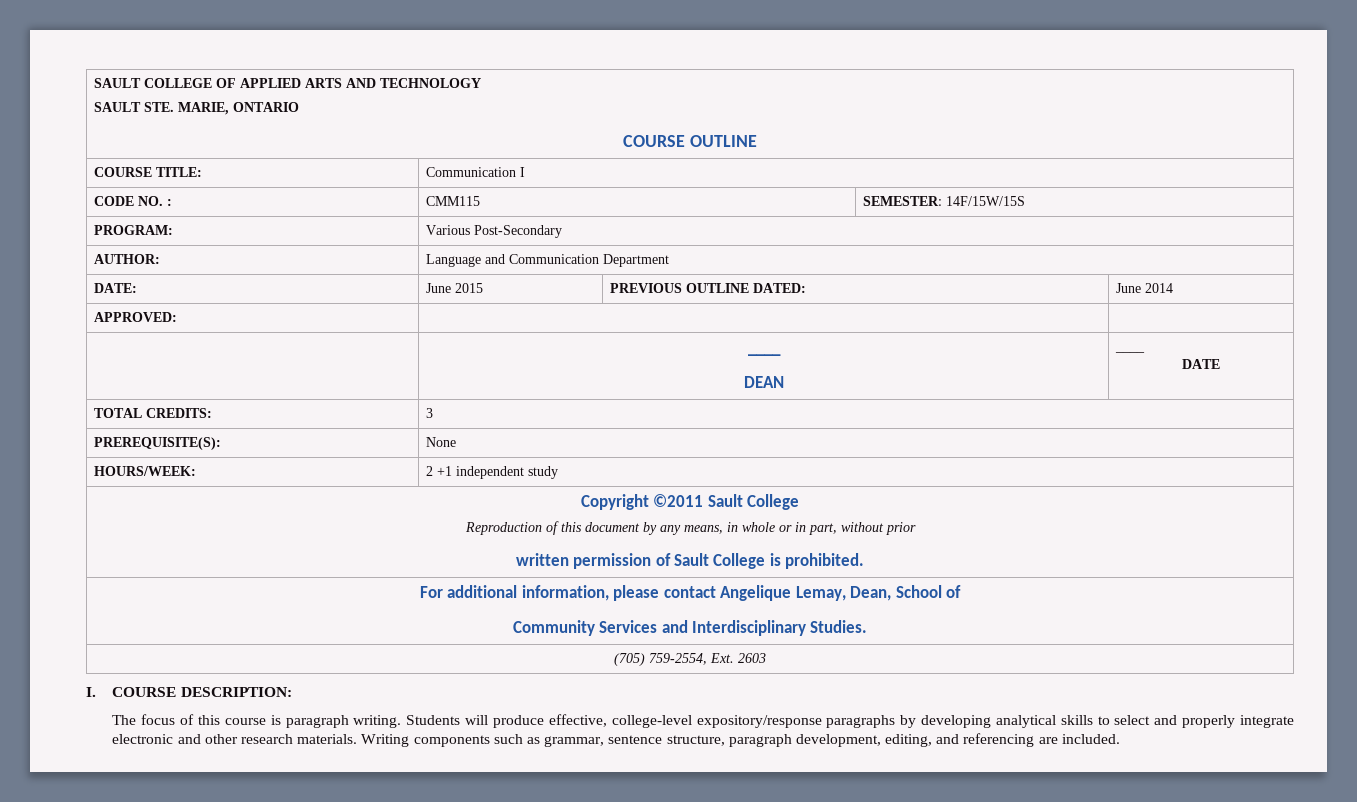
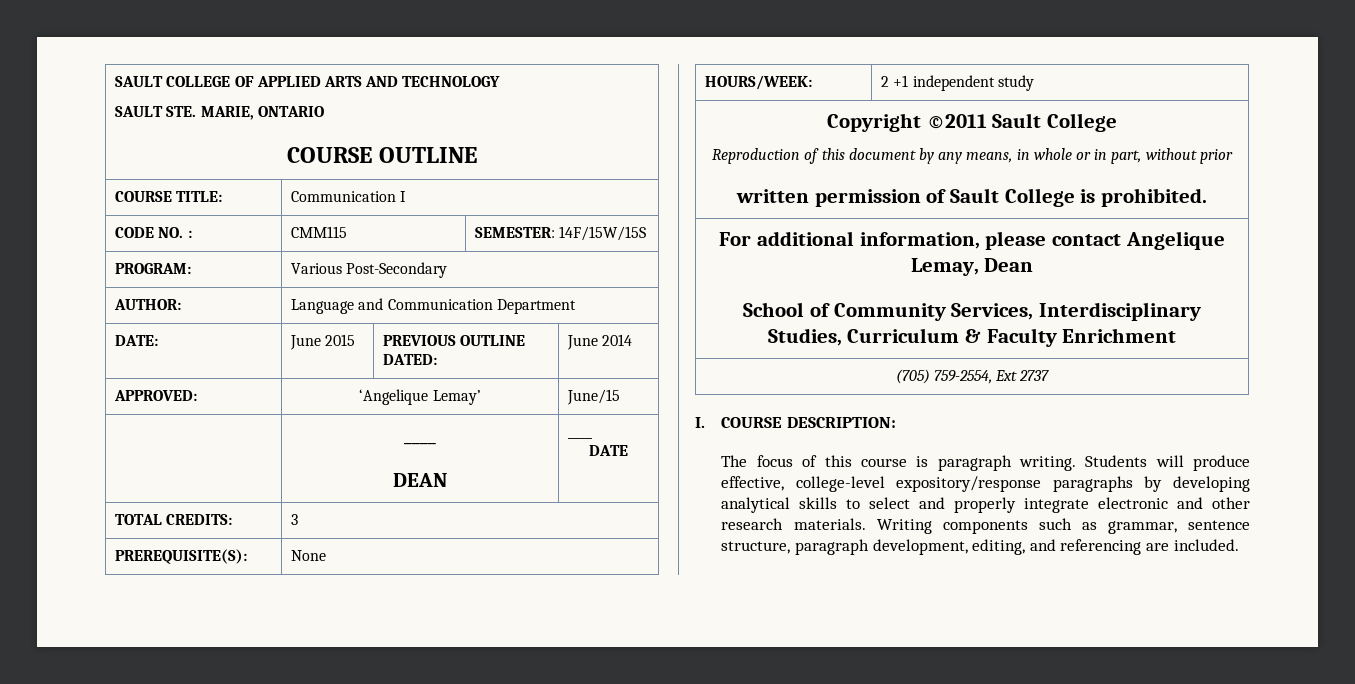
(178, 317) | -> [359,389,481,405] [567,389,621,405] ‘Angelique Lemay’ | June/15
[850,586,892,601] Dean, -> [984,258,1034,272] Dean //
[512,620,868,636] // Community Services and Interdisciplinary Studies. -> [833,302,1201,321] [767,328,1177,347] Community Services, Interdisciplinary Studies, Curriculum & Faculty Enrichment
[710,653,766,663] Ext. 2603 -> [995,370,1050,381] Ext 2737

